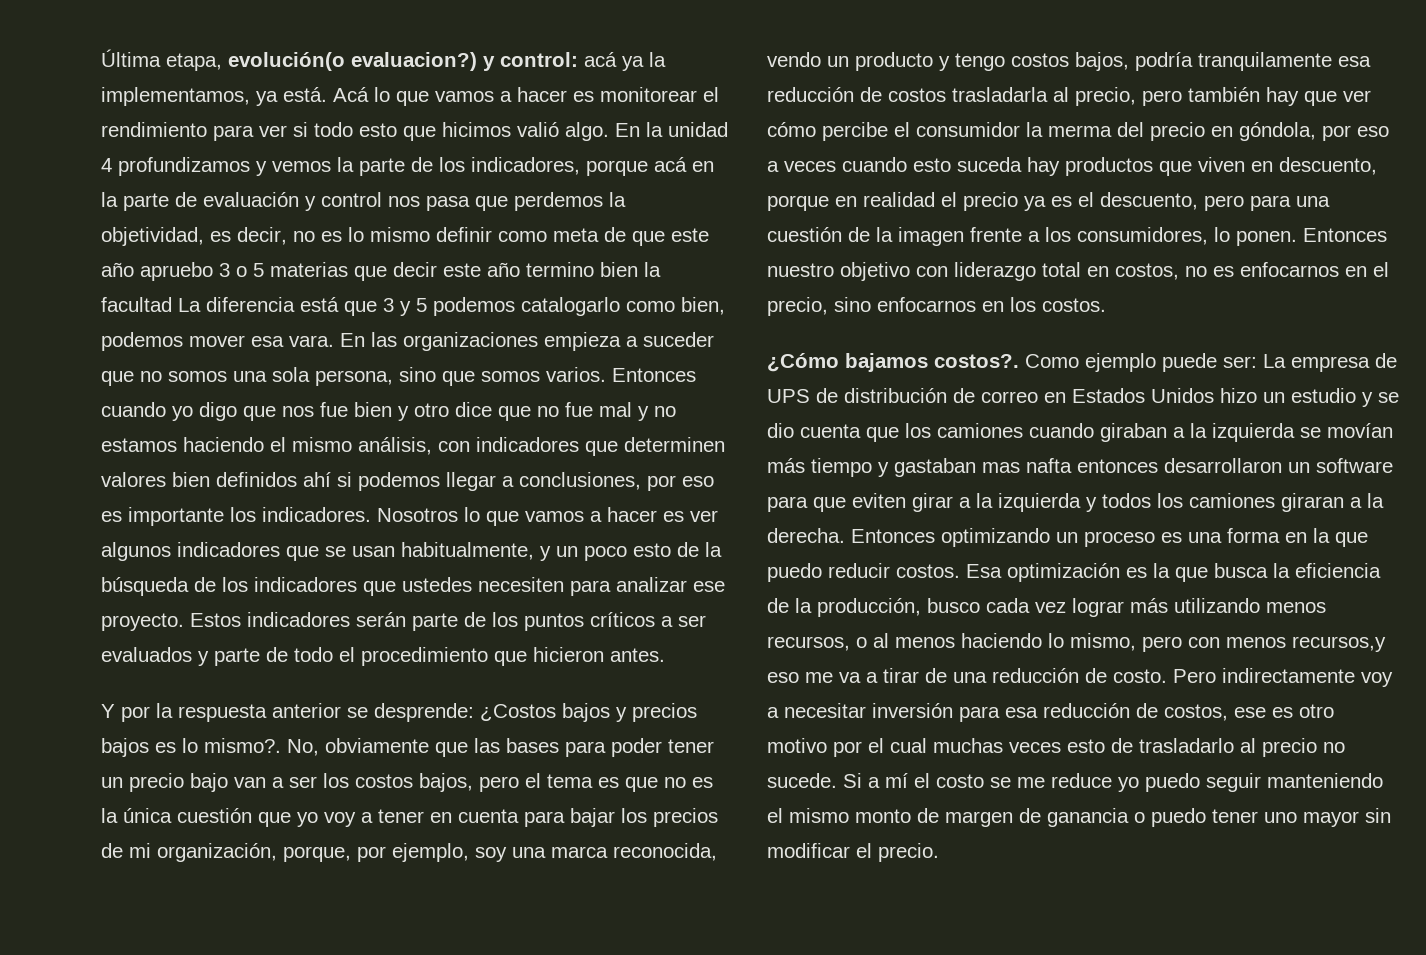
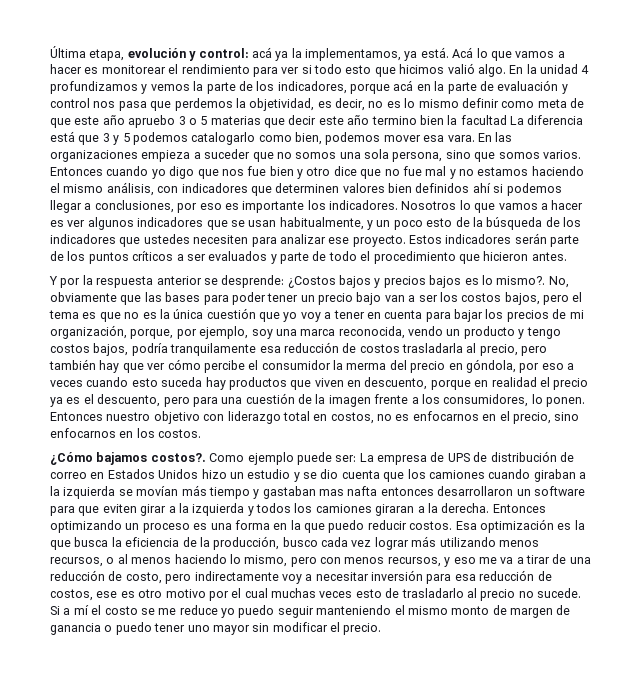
[228,52,477,71] evolución(o evaluacion?) -> [127,48,186,58] evolución
[1292,636,1386,652] recursos,y -> [387,557,451,567] recursos, y
[1113,669,1216,683] costo. Pero -> [125,572,192,584] costo, pero

